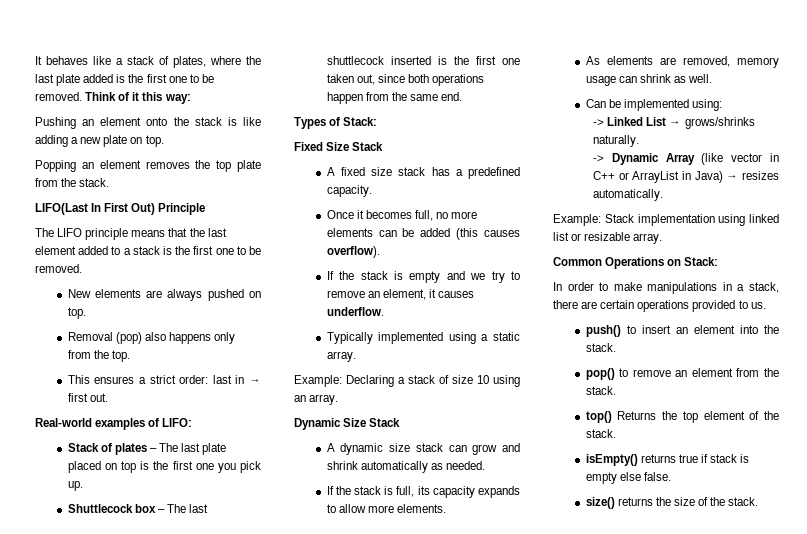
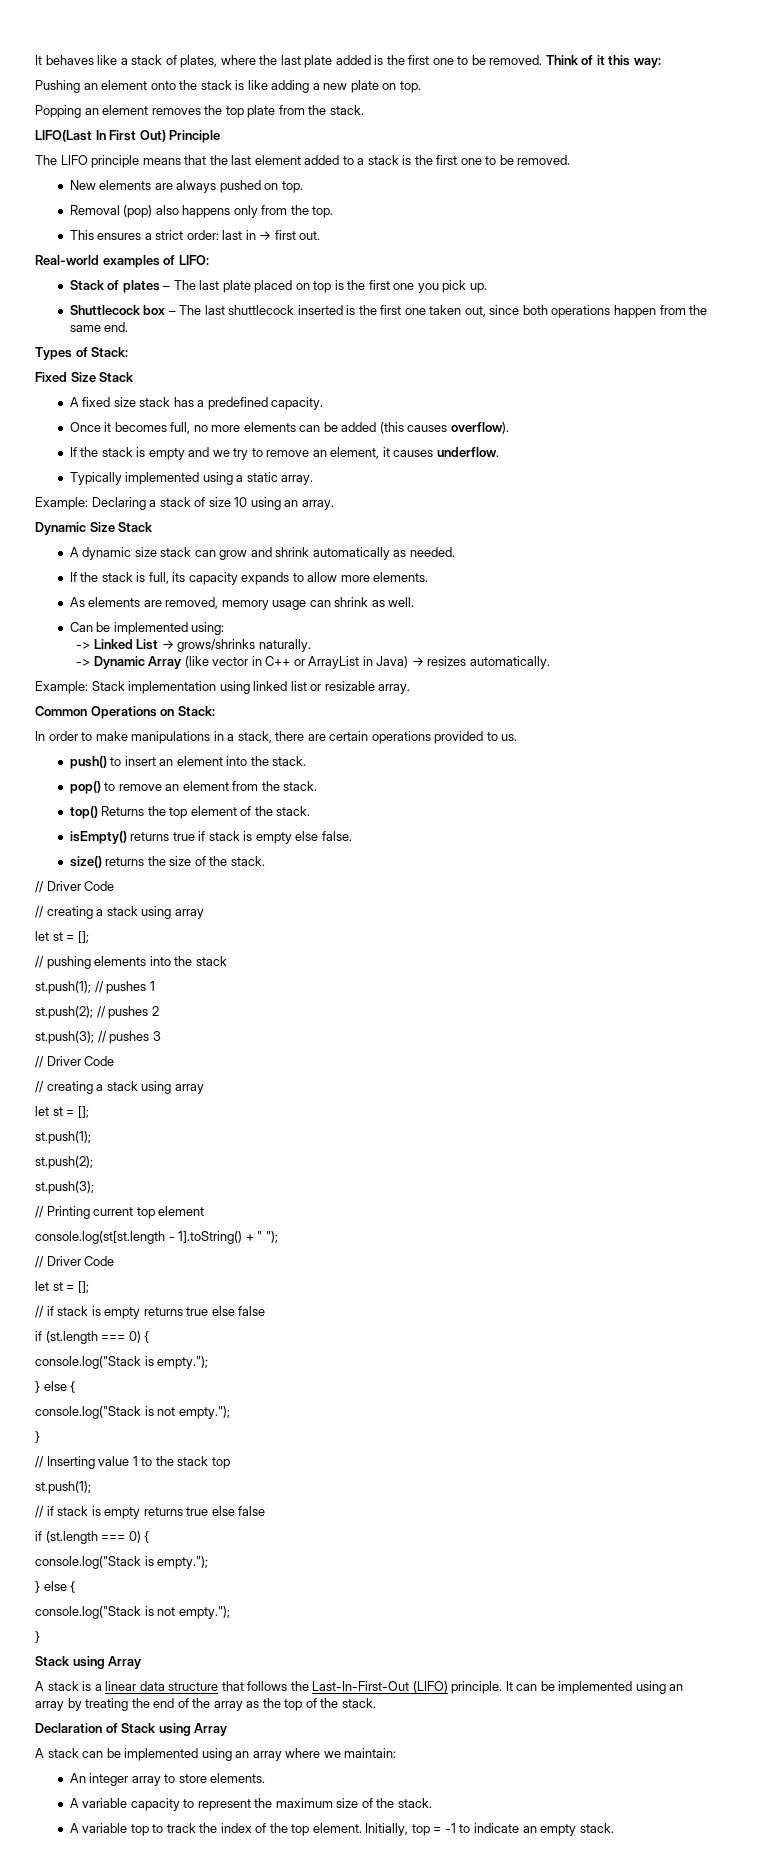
(759, 501) none -> [35,881,115,893] [35,906,204,919] [35,931,89,943] [35,956,227,969] [35,981,155,994] [35,1006,159,1019] [35,1031,161,1044] [35,1056,115,1068] [35,1081,204,1094] [35,1106,89,1118] [35,1131,91,1144] [35,1156,93,1169] [35,1181,94,1194] [35,1206,205,1219] [35,1231,278,1244] [35,1256,115,1268] [35,1281,89,1293] [35,1306,266,1319] [35,1331,150,1344] [35,1356,209,1369] [35,1381,76,1393] [35,1406,230,1419] [35,1431,40,1443] [35,1456,230,1469] [35,1481,91,1494] [35,1506,266,1519] [35,1531,150,1544] [35,1556,209,1569] [35,1581,76,1593] [35,1606,230,1619] [35,1631,40,1643] [35,1656,142,1669] [35,1681,684,1694] [35,1698,376,1711] [35,1723,228,1736] [35,1748,397,1761] [69,1773,266,1786] [69,1798,432,1811] [69,1823,614,1836] // // Driver Code // // creating a stack using array // let st = []; // // pushing elements into the stack // st.push(1); // pushes 1 // st.push(2); // pushes 2 // st.push(3); // pushes 3 // // Driver Code // // creating a stack using array // let st = []; // st.push(1); // st.push(2); // st.push(3); // // Printing current top element // console.log(st[st.length - 1].toString() + " "); // // Driver Code // let st = []; // // if stack is empty returns true else false // if (st.length === 0) { // console.log("Stack is empty."); // } else { // console.log("Stack is not empty."); // } // // Inserting value 1 to the stack top // st.push(1); // // if stack is empty returns true else false // if (st.length === 0) { // console.log("Stack is empty."); // } else { // console.log("Stack is not empty."); // } // Stack using Array // A stack is a linear data structure that follows the Last-In-First-Out (LIFO) principle. It can be implemented using an array by treating the end of the array as the top of the stack. // Declaration of Stack using Array // A stack can be implemented using an array where we maintain: // An integer array to store elements. // A variable capacity to represent the maximum size of the stack. // A variable top to track the index of the top element. Initially, top = -1 to indicate an empty stack.

